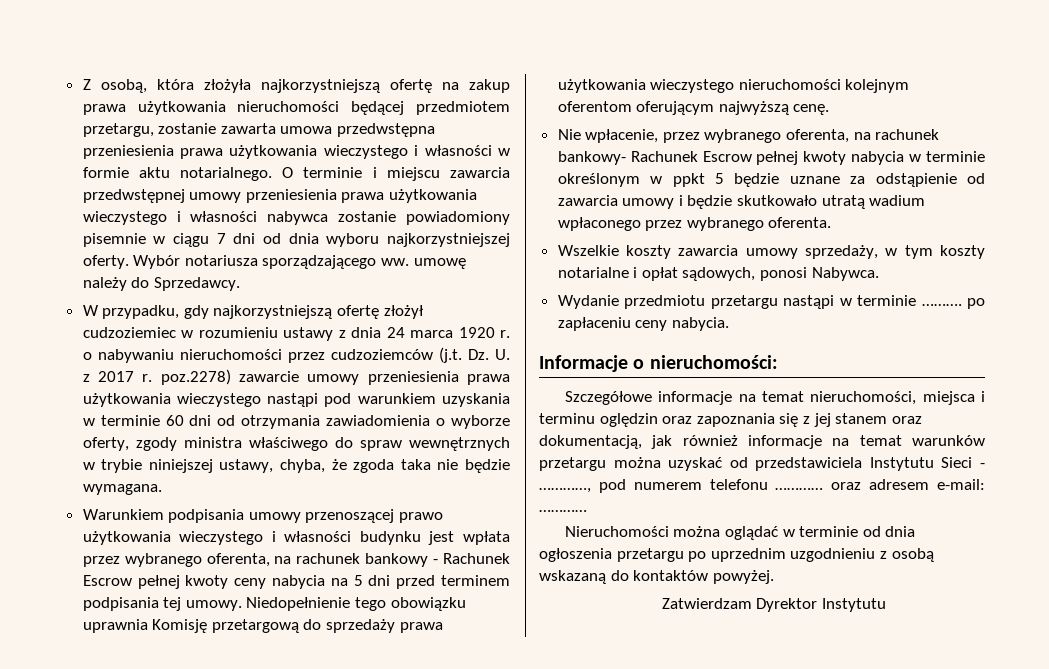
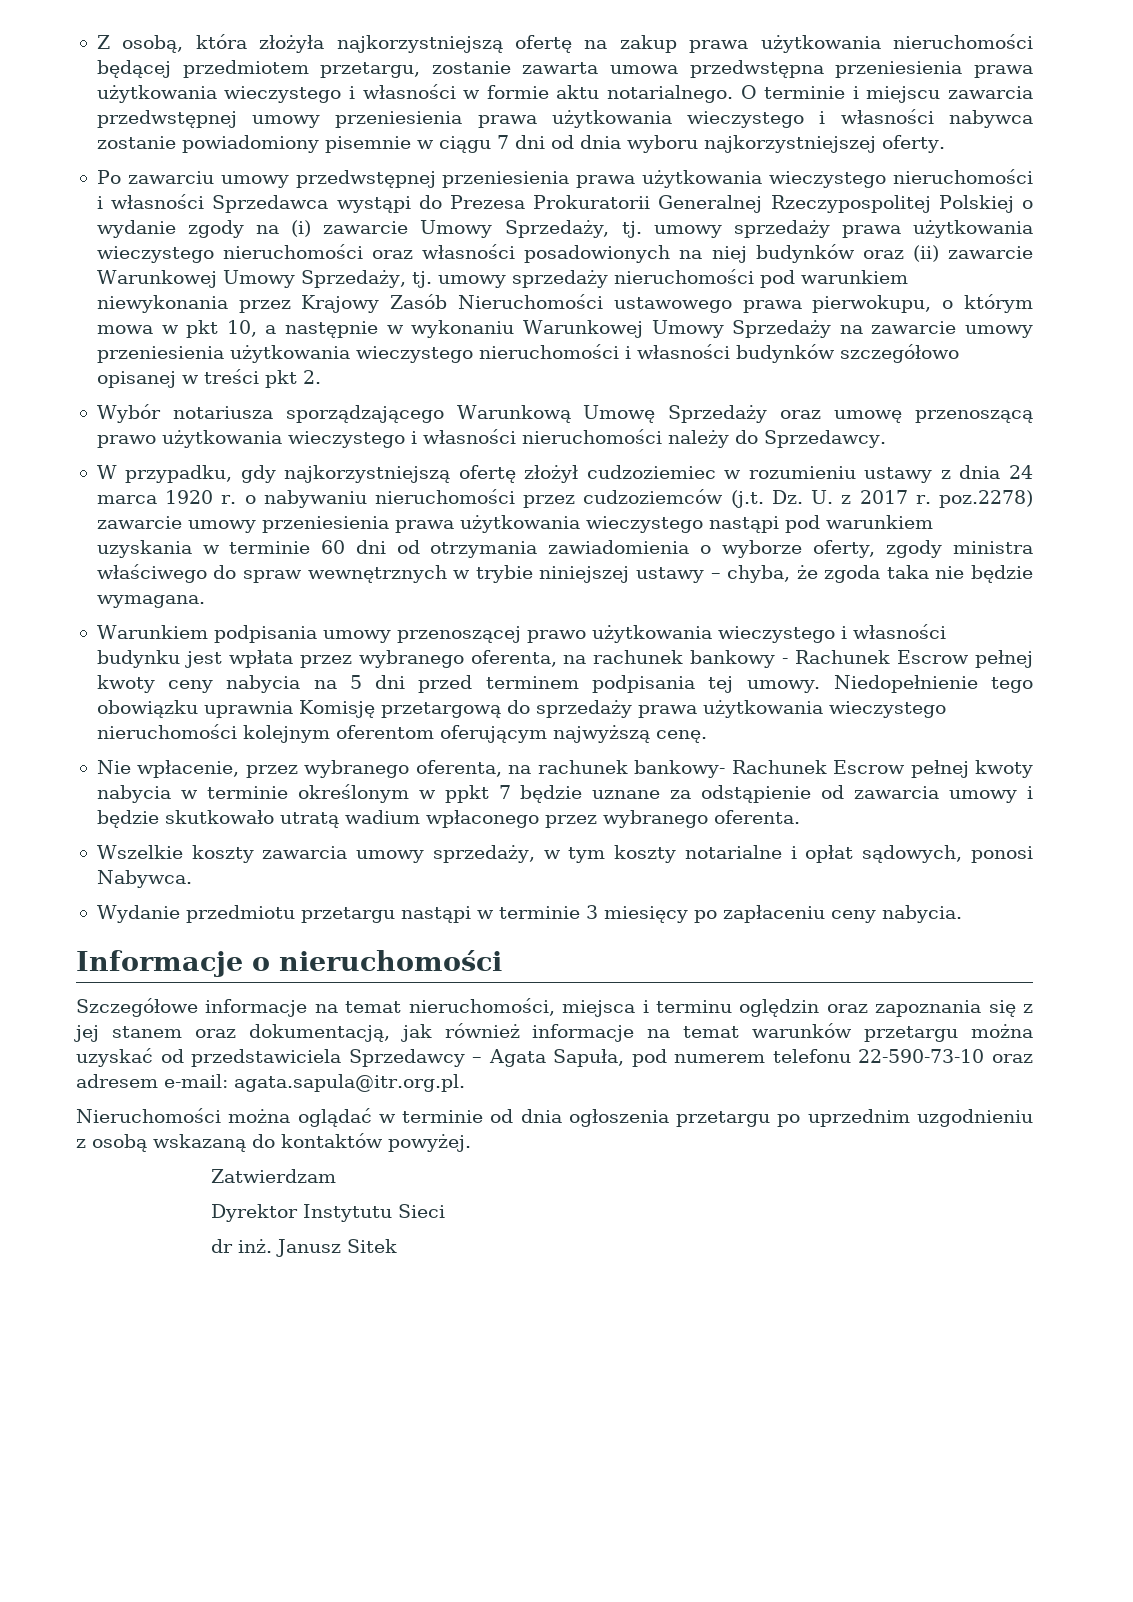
[133,255,466,269] Wybór notariusza sporządzającego ww. umowę -> [96,169,1033,188] [96,194,1033,213] [96,220,1033,238] [96,244,1033,263] [96,269,908,288] [96,294,1033,313] [96,320,1033,338] [96,344,959,363] [96,369,321,388] [96,404,1034,423] [96,429,662,448] // Po zawarciu umowy przedwstępnej przeniesienia prawa użytkowania wieczystego nieruchomości i własności Sprzedawca wystąpi do Prezesa Prokuratorii Generalnej Rzeczypospolitej Polskiej o wydanie zgody na (i) zawarcie Umowy Sprzedaży, tj. umowy sprzedaży prawa użytkowania wieczystego nieruchomości oraz własności posadowionych na niej budynków oraz (ii) zawarcie Warunkowej Umowy Sprzedaży, tj. umowy sprzedaży nieruchomości pod warunkiem niewykonania przez Krajowy Zasób Nieruchomości ustawowego prawa pierwokupu, o którym mowa w pkt 10, a następnie w wykonaniu Warunkowej Umowy Sprzedaży na zawarcie umowy przeniesienia użytkowania wieczystego nieruchomości i własności budynków szczegółowo opisanej w treści pkt 2. // Wybór notariusza sporządzającego Warunkową Umowę Sprzedaży oraz umowę przenoszącą prawo użytkowania wieczystego i własności nieruchomości
[219,459,274,473] ustawy, -> [635,567,721,583] ustawy –
[714,173,724,184] 5 -> [498,785,511,799] 7
[921,304,962,306] ………. -> [585,905,688,923] 3 miesięcy
[649,355,778,369] nieruchomości: -> [279,950,502,971] nieruchomości
[869,457,985,471] [539,488,591,493] Instytutu Sieci - …………, -> [348,1049,625,1067] Sprzedawcy – Agata Sapuła,
[775,488,824,490] ………… -> [858,1049,985,1063] 22-590-73-10
[539,510,587,512] ………… -> [234,1074,465,1092] agata.sapula@itr.org.pl.
(752, 603) none -> (336, 1176) //
(886, 605) none -> [397,1204,445,1218] [210,1239,397,1257] Sieci // dr inż. Janusz Sitek

